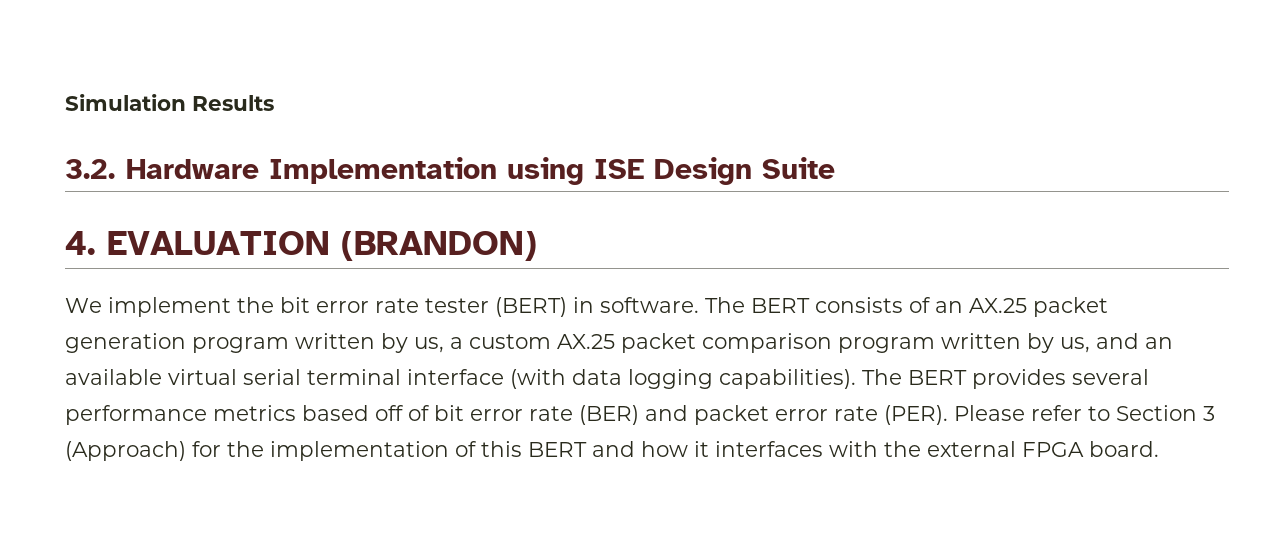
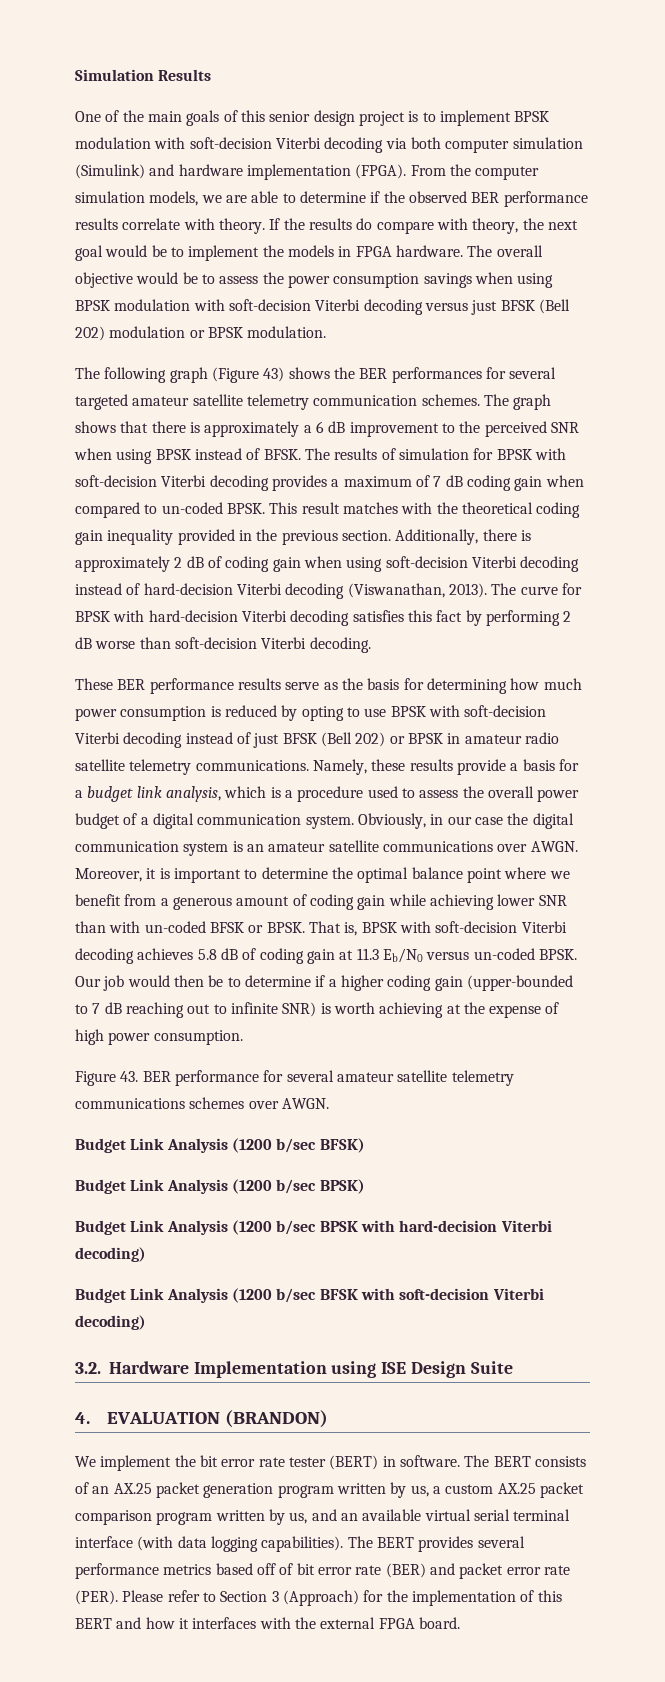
(274, 103) none -> [75,110,550,126] [75,137,583,153] [75,164,540,180] [75,191,588,207] [75,218,578,234] [75,245,543,261] [75,272,554,288] [75,299,570,315] [75,326,327,341] [75,367,557,383] [75,394,552,410] [75,421,579,437] [74,448,566,464] [75,475,584,491] [75,502,581,518] [75,529,531,545] [75,556,580,572] [75,583,582,599] [75,610,572,626] [75,637,371,653] [75,678,582,694] [75,705,547,721] [75,732,559,748] [75,759,579,775] [75,786,580,802] [75,813,574,829] [75,840,578,856] [75,867,570,883] [75,894,567,910] [75,921,567,936] [75,948,577,964] [75,975,573,991] [75,1002,560,1018] [75,1029,243,1045] [75,1070,514,1086] [75,1097,329,1109] [75,1138,365,1153] [75,1179,365,1194] [75,1220,552,1235] [75,1247,146,1262] [75,1288,544,1303] [75,1315,146,1330] // One of the main goals of this senior design project is to implement BPSK modulation with soft-decision Viterbi decoding via both computer simulation (Simulink) and hardware implementation (FPGA). From the computer simulation models, we are able to determine if the observed BER performance results correlate with theory. If the results do compare with theory, the next goal would be to implement the models in FPGA hardware. The overall objective would be to assess the power consumption savings when using BPSK modulation with soft-decision Viterbi decoding versus just BFSK (Bell 202) modulation or BPSK modulation. // The following graph (Figure 43) shows the BER performances for several targeted amateur satellite telemetry communication schemes. The graph shows that there is approximately a 6 dB improvement to the perceived SNR when using BPSK instead of BFSK. The results of simulation for BPSK with soft-decision Viterbi decoding provides a maximum of 7 dB coding gain when compared to un-coded BPSK. This result matches with the theoretical coding gain inequality provided in the previous section. Additionally, there is approximately 2 dB of coding gain when using soft-decision Viterbi decoding instead of hard-decision Viterbi decoding (Viswanathan, 2013). The curve for BPSK with hard-decision Viterbi decoding satisfies this fact by performing 2 dB worse than soft-decision Viterbi decoding. // These BER performance results serve as the basis for determining how much power consumption is reduced by opting to use BPSK with soft-decision Viterbi decoding instead of just BFSK (Bell 202) or BPSK in amateur radio satellite telemetry communications. Namely, these results provide a basis for a budget link analysis, which is a procedure used to assess the overall power budget of a digital communication system. Obviously, in our case the digital communication system is an amateur satellite communications over AWGN. Moreover, it is important to determine the optimal balance point where we benefit from a generous amount of coding gain while achieving lower SNR than with un-coded BFSK or BPSK. That is, BPSK with soft-decision Viterbi decoding achieves 5.8 dB of coding gain at 11.3 Eb/N0 versus un-coded BPSK. Our job would then be to determine if a higher coding gain (upper-bounded to 7 dB reaching out to infinite SNR) is worth achieving at the expense of high power consumption. // Figure 43. BER performance for several amateur satellite telemetry communications schemes over AWGN. // Budget Link Analysis (1200 b/sec BFSK) // Budget Link Analysis (1200 b/sec BPSK) // Budget Link Analysis (1200 b/sec BPSK with hard-decision Viterbi decoding) // Budget Link Analysis (1200 b/sec BFSK with soft-decision Viterbi decoding)

